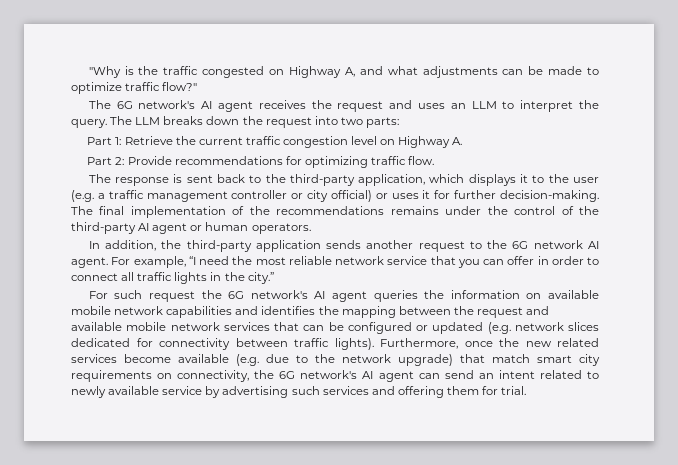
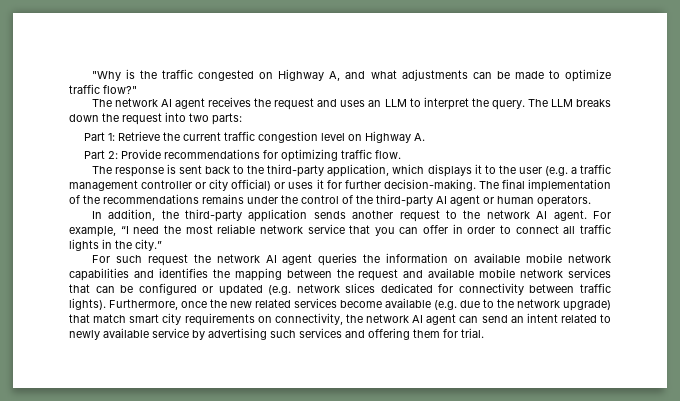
[116,100,196,109] 6G network's -> [114,98,158,107] network
[512,241,529,249] 6G -> (481, 214) none
[228,290,308,299] 6G network's -> [216,254,260,263] network
[279,370,358,379] 6G network's -> [366,314,409,323] network

